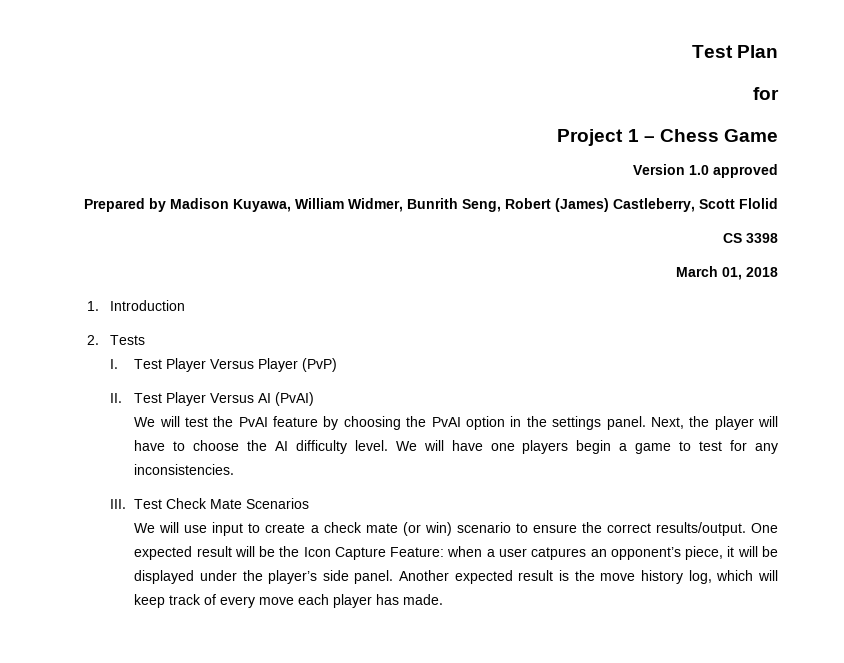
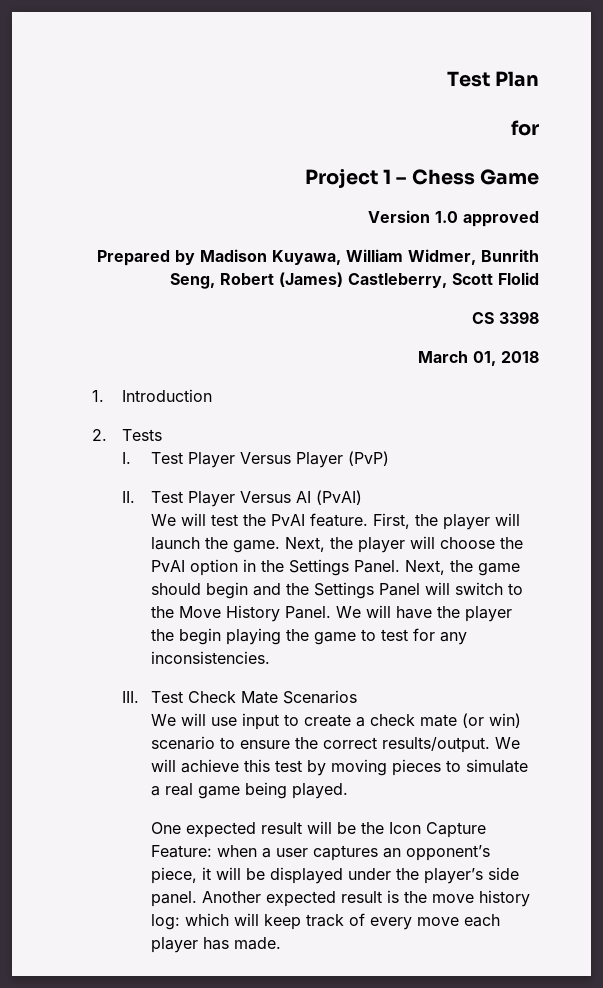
[273,416,401,430] feature by choosing -> [310,513,521,530] [151,536,496,553] feature. First, the player will launch the game. Next, the player will choose
[552,416,778,430] [134,440,628,454] settings panel. Next, the player will have to choose the AI difficulty level. We will have one players begin a -> [289,559,521,576] [151,582,524,599] [151,605,513,622] [151,628,310,645] Settings Panel. Next, the game should begin and the Settings Panel will switch to the Move History Panel. We will have the player the begin playing the
(746, 529) none -> [495,737,521,749] [151,759,529,776] [151,782,349,799] We will achieve this test by moving pieces to simulate a real game being played. //
[531,547,587,560] catpures -> [313,845,379,861] captures
[688,570,712,584] log, -> [151,914,181,930] log:

